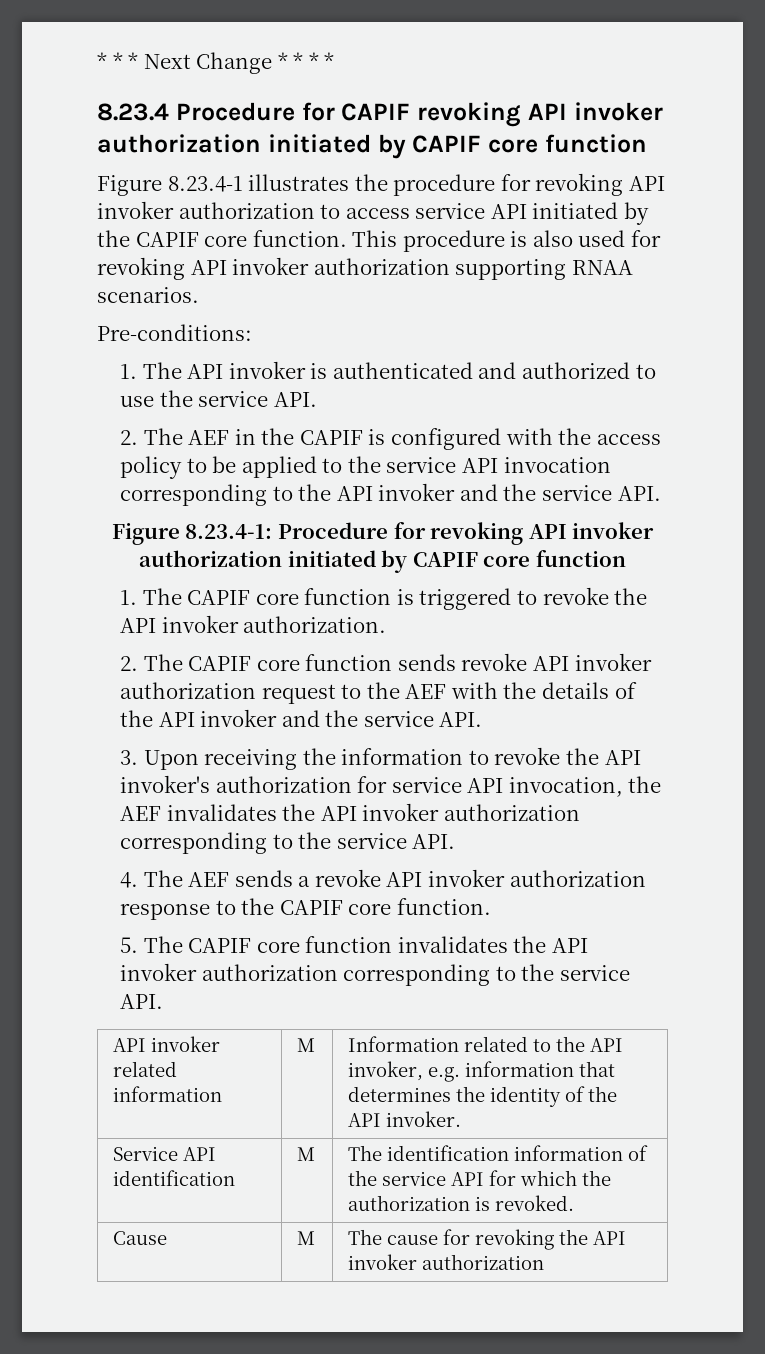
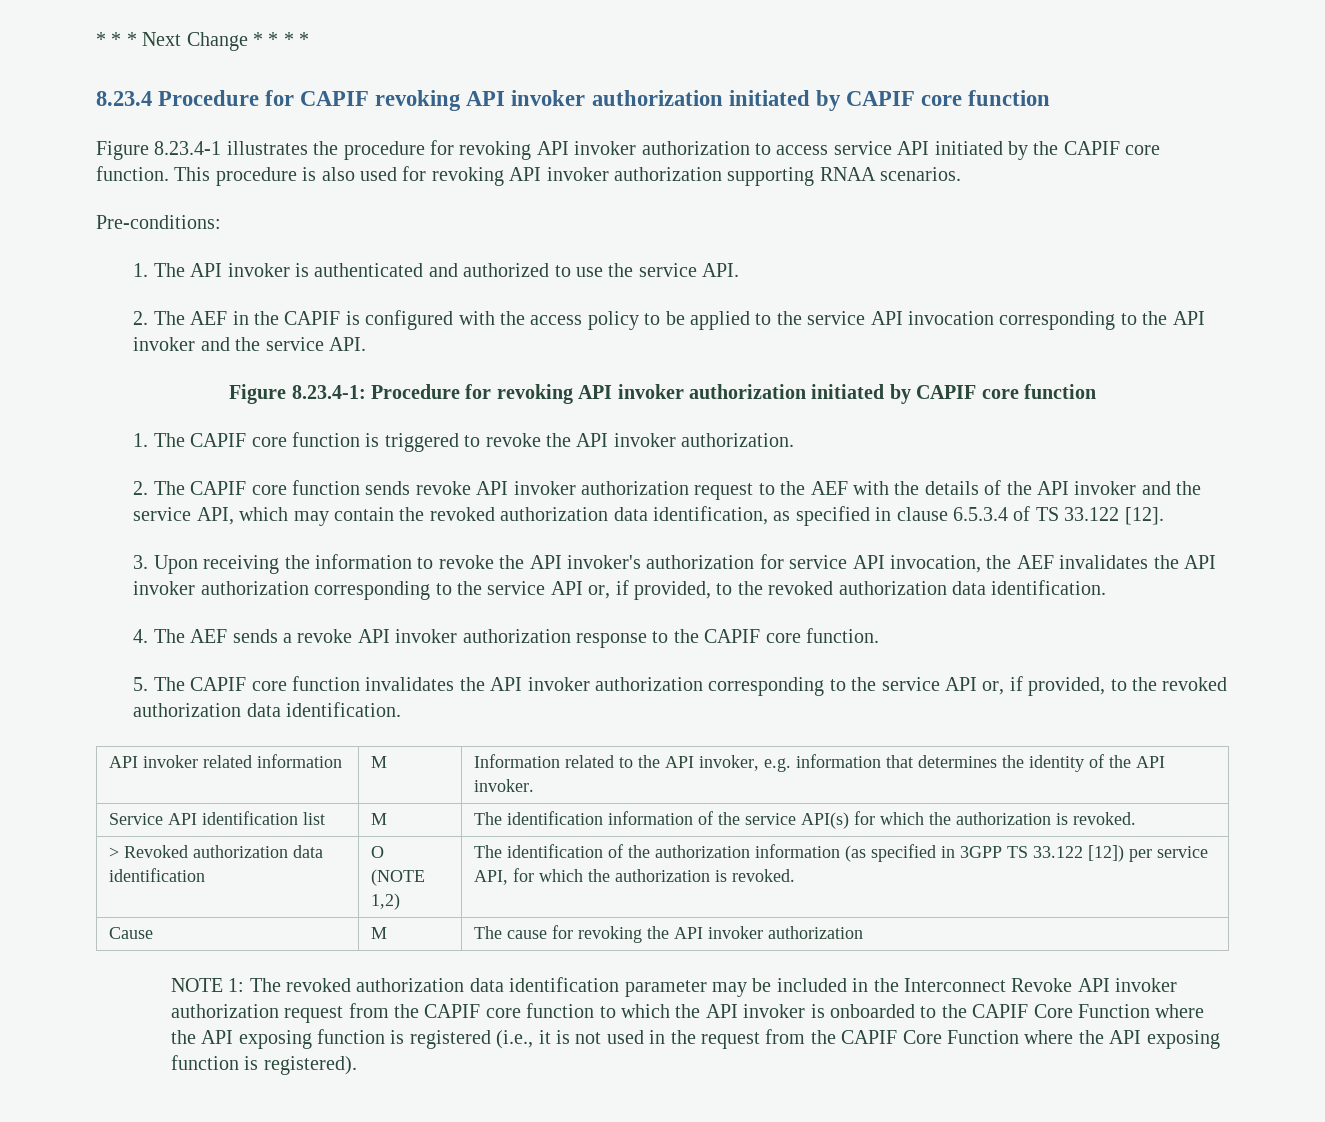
[439,712,483,727] API. -> [196,506,1164,526] API, which may contain the revoked authorization data identification, as specified in clause 6.5.3.4 of TS 33.122 [12].
[412,834,456,849] API. -> [550,580,1107,600] API or, if provided, to the revoked authorization data identification.
[120,994,164,1009] API. -> [945,676,1228,696] [133,702,402,717] API or, if provided, to the revoked authorization data identification.
(235, 1178) none -> [303,812,326,825] list
[450,1172,484,1186] API -> [801,811,1137,829] [109,845,324,858] [109,868,206,882] [371,846,385,858] [371,869,426,886] [371,893,401,910] [474,844,1209,862] [474,870,509,885] API(s) for which the authorization is revoked. // > Revoked authorization data identification | O // (NOTE 1,2) | The identification of the authorization information (as specified in 3GPP TS 33.122 [12]) per service API,
(544, 1262) none -> [170,977,1178,997] [170,1003,1205,1023] [170,1029,1220,1049] [170,1055,357,1075] // NOTE 1: The revoked authorization data identification parameter may be included in the Interconnect Revoke API invoker authorization request from the CAPIF core function to which the API invoker is onboarded to the CAPIF Core Function where the API exposing function is registered (i.e., it is not used in the request from the CAPIF Core Function where the API exposing function is registered).

